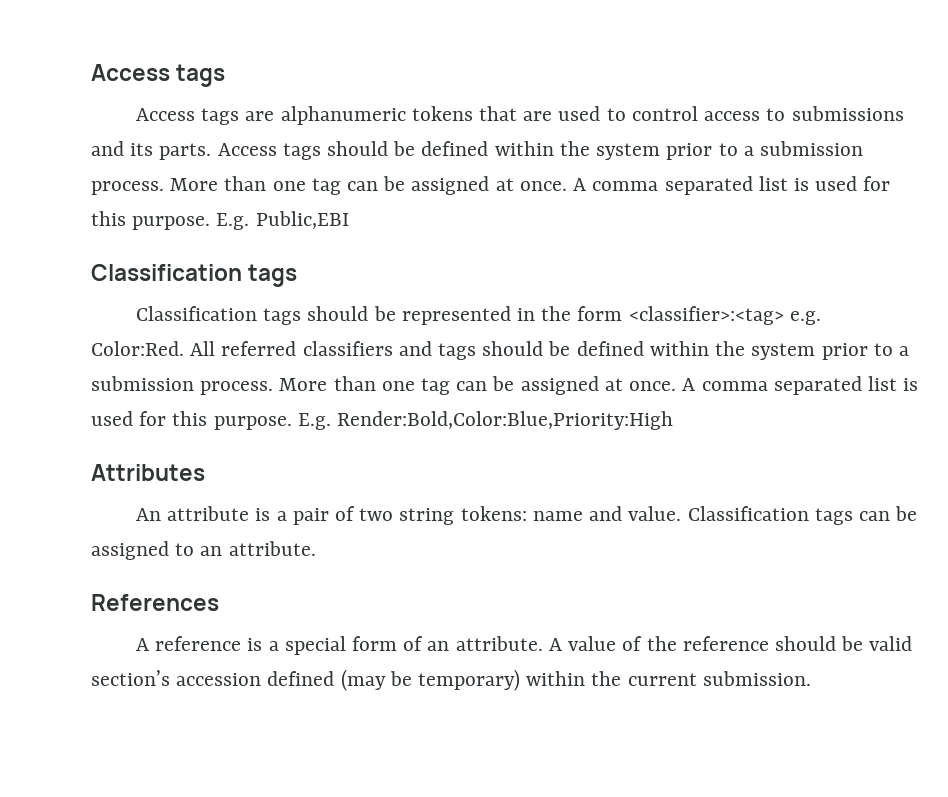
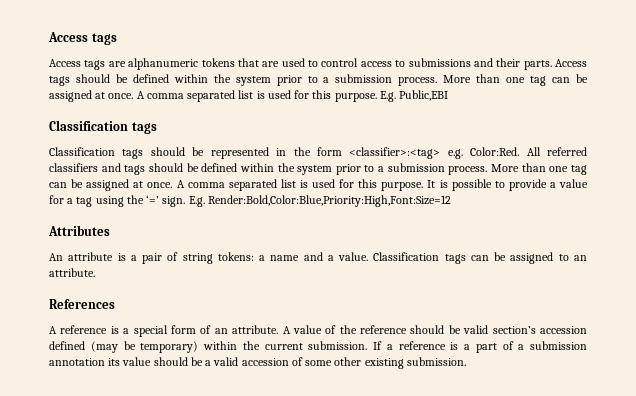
[130,143,154,156] its -> [496,58,521,67] their
[297,411,674,430] E.g. Render:Bold,Color:Blue,Priority:High -> [427,179,589,191] [49,195,451,207] It is possible to provide a value for a tag using the ‘=’ sign. E.g. Render:Bold,Color:Blue,Priority:High,Font:Size=12
[359,508,394,521] two -> (179, 256) none
(527, 513) none -> [259,255,266,261] a
(623, 513) none -> [327,255,334,261] a
(811, 678) none -> [373,341,587,353] [49,357,466,369] If a reference is a part of a submission annotation its value should be a valid accession of some other existing submission.

